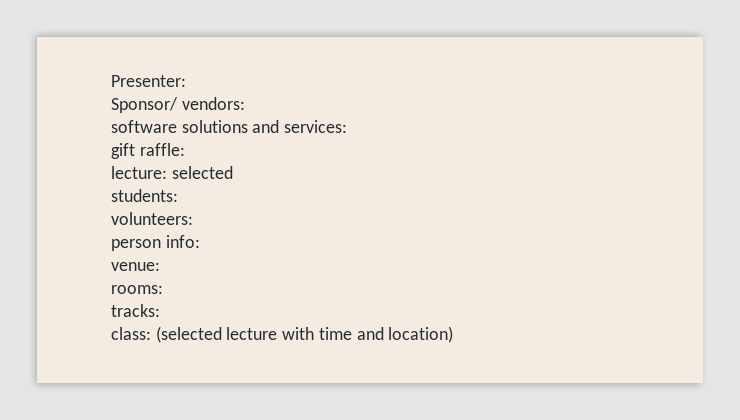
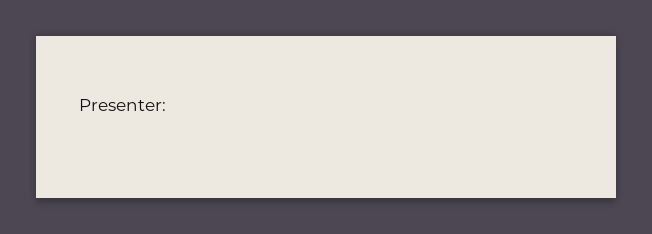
[111,97,245,113] [111,120,348,133] [111,143,185,159] [111,166,233,179] [111,189,178,202] [111,212,193,225] [111,235,200,251] [111,262,160,271] [111,285,163,294] [111,304,160,317] [111,326,454,343] // Sponsor/ vendors: // software solutions and services: // gift raffle: // lecture: selected // students: // volunteers: // person info: // venue: // rooms: // tracks: // class: (selected lecture with time and location) -> (166, 105) none

